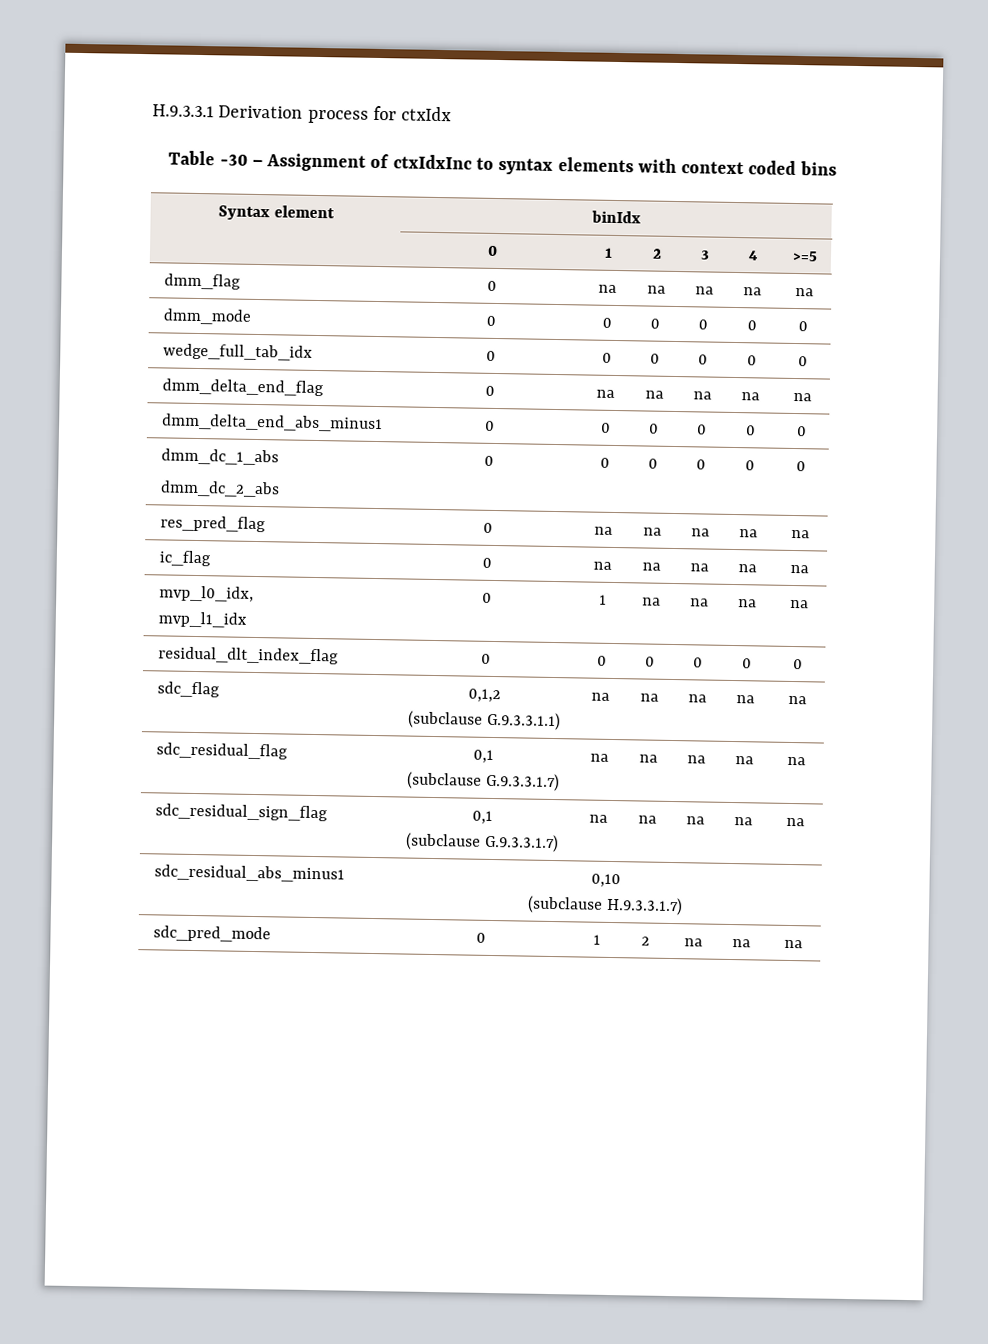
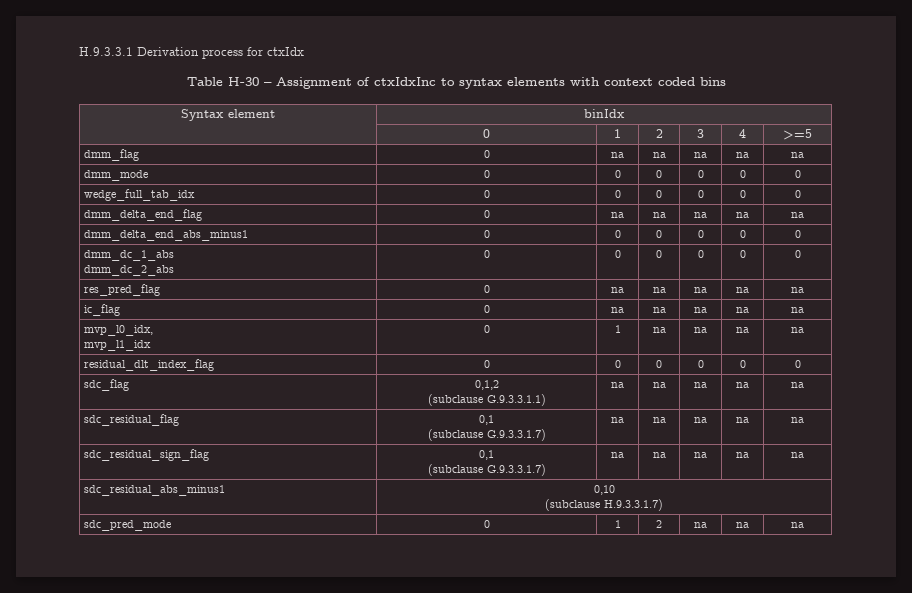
[219,154,248,166] -30 -> [227,77,259,86] H-30

